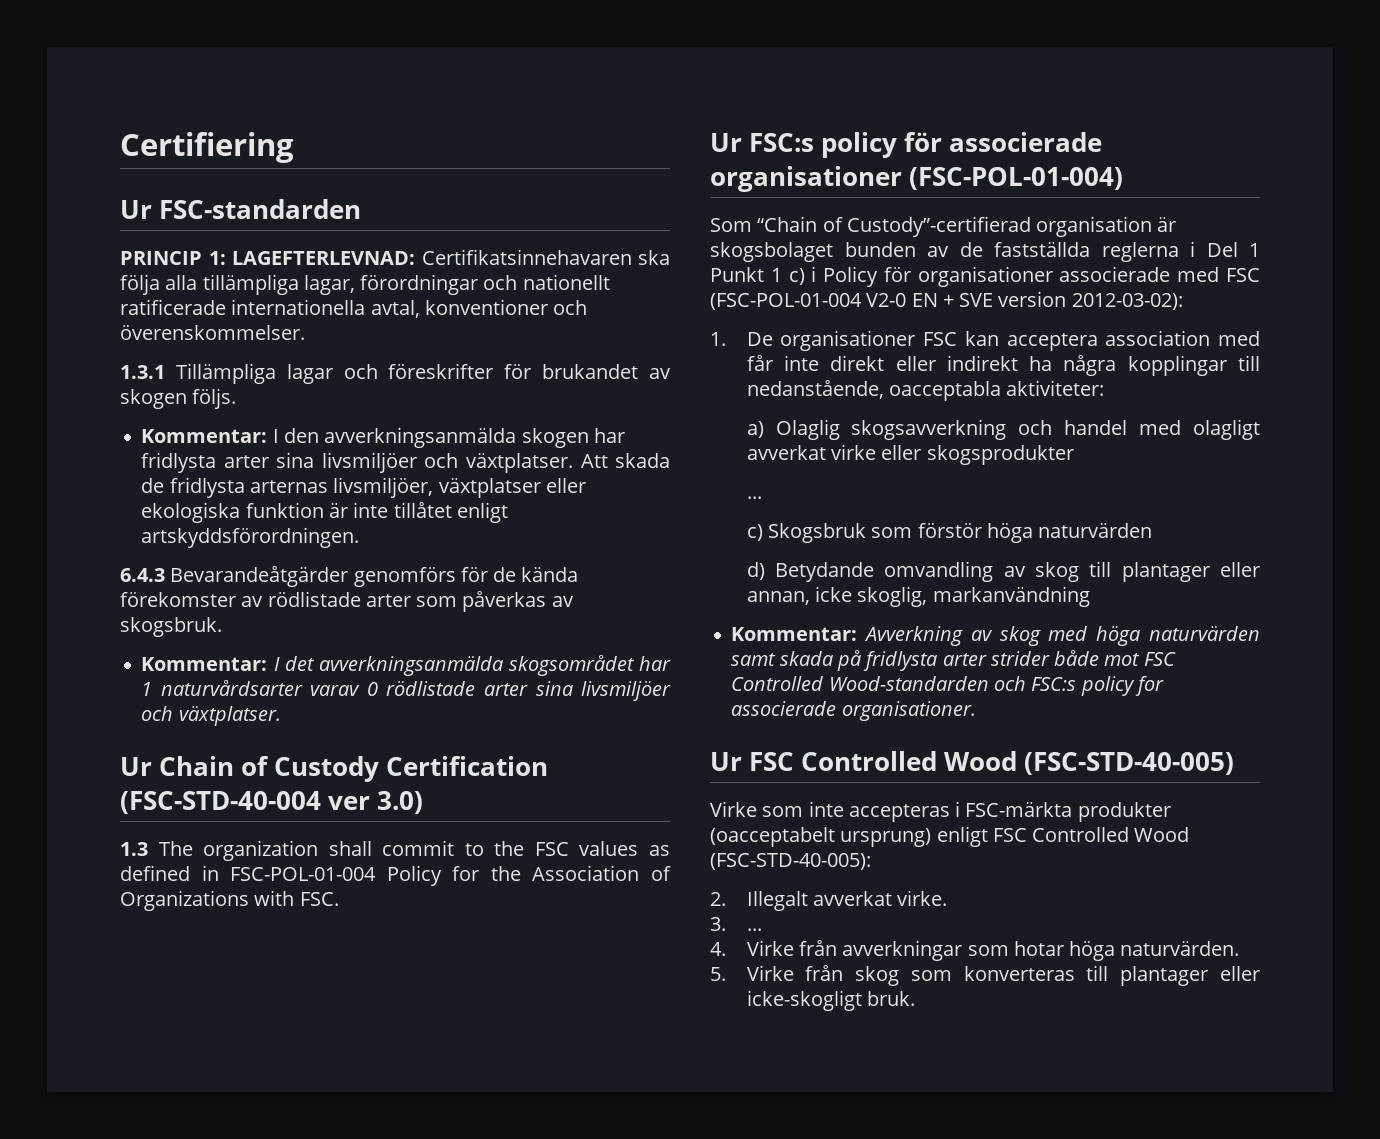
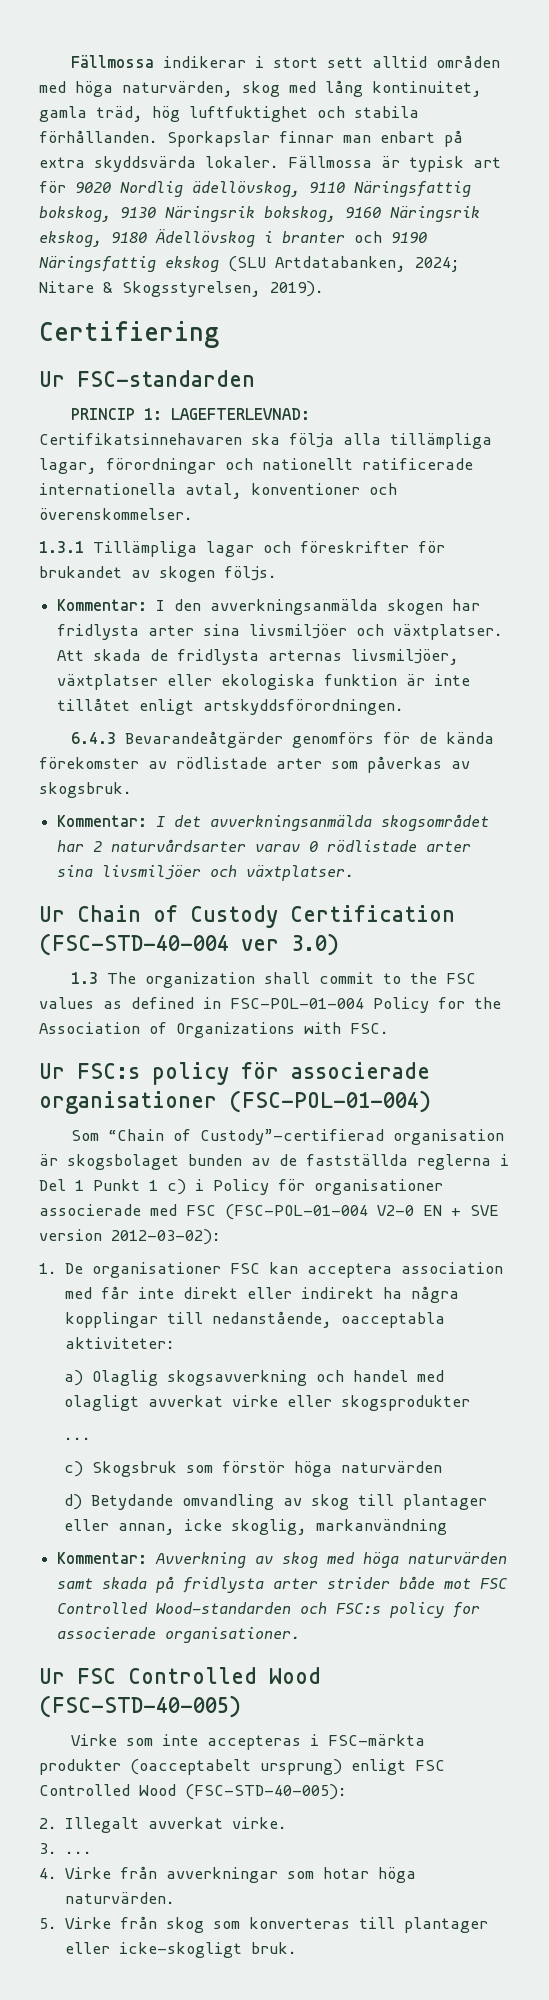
(120, 147) none -> [71,55,501,68] [39,80,482,97] [39,106,419,122] [39,130,463,147] [39,156,501,172] [39,181,471,197] [39,206,480,222] [39,229,427,247] [39,256,460,272] [39,281,324,297] Fällmossa indikerar i stort sett alltid områden med höga naturvärden, skog med lång kontinuitet, gamla träd, hög luftfuktighet och stabila förhållanden. Sporkapslar finnar man enbart på extra skyddsvärda lokaler. Fällmossa är typisk art för 9020 Nordlig ädellövskog, 9110 Näringsfattig bokskog, 9130 Näringsrik bokskog, 9160 Näringsrik ekskog, 9180 Ädellövskog i branter och 9190 Näringsfattig ekskog (SLU Artdatabanken, 2024; Nitare & Skogsstyrelsen, 2019). //
[141,682,153,696] 1 -> [93,841,103,852] 2

